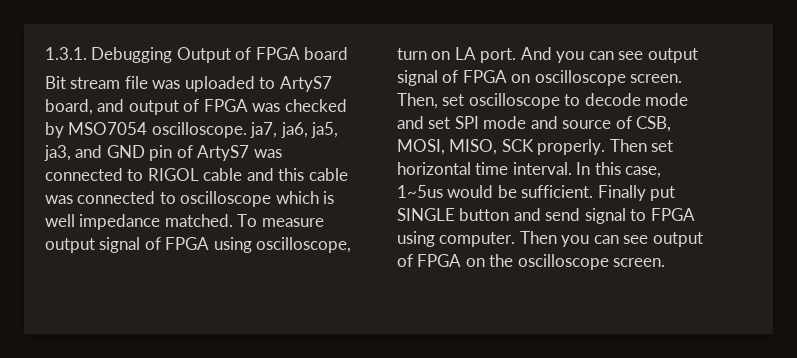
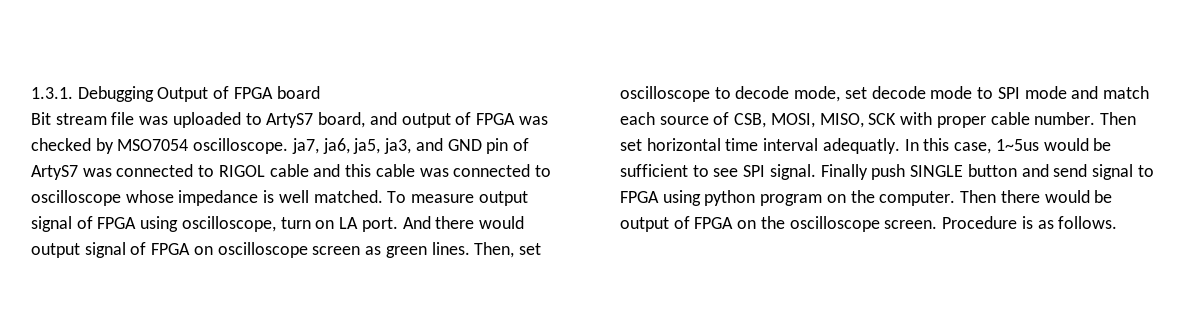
[275,191,319,204] which -> [125,190,259,206] whose impedance
[79,214,161,230] impedance -> (309, 196) none
[556,51,644,63] you can see -> [435,216,524,229] there would
[630,74,683,83] screen. -> [312,242,470,258] screen as green lines.
[645,93,689,106] [397,116,451,129] mode and set -> [794,86,994,102] mode, set decode mode to
(558, 122) none -> [1102,86,1149,99] [620,112,655,125] match each
[537,139,606,155] properly. -> [900,112,1096,128] with proper cable number.
[512,162,572,175] interval. -> [763,138,900,154] interval adequatly.
[521,185,676,201] sufficient. Finally put -> [620,164,906,180] sufficient to see SPI signal. Finally push
[439,231,649,247] computer. Then you can see -> [704,190,1113,206] python program on the computer. Then there would be
(666, 262) none -> [942,216,1118,229] Procedure is as follows.

